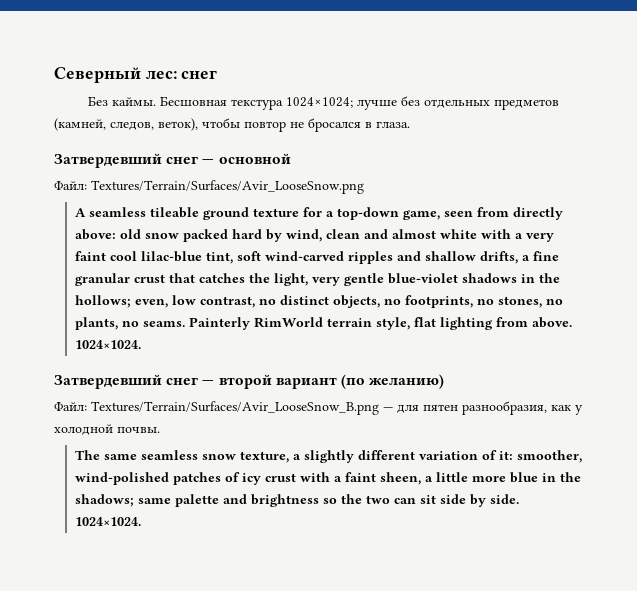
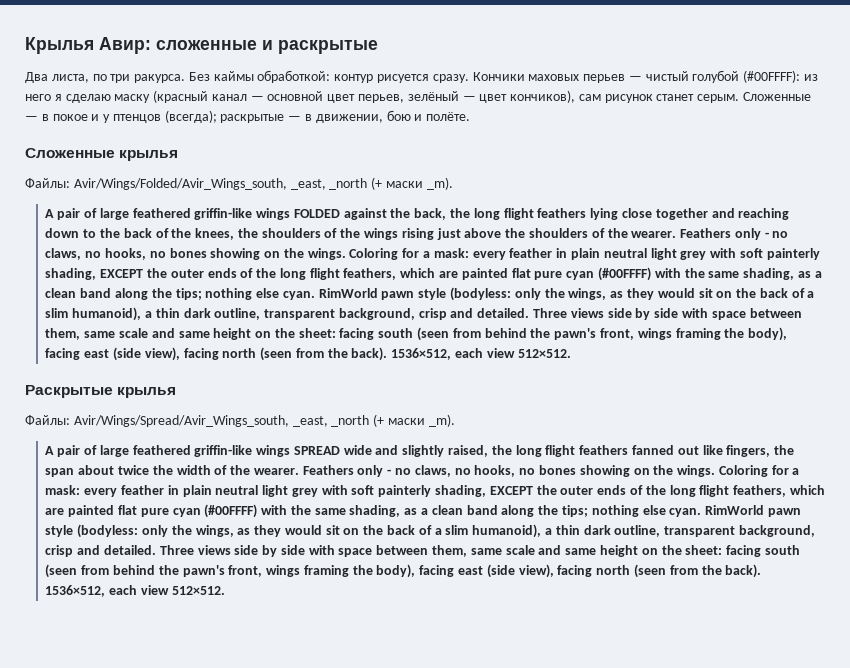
[54,67,218,83] [87,96,559,110] [54,118,410,132] [54,153,291,168] [54,180,364,194] [74,207,563,220] [74,229,554,242] [74,251,559,264] [74,273,560,286] [74,295,563,308] [74,317,572,330] [74,340,141,349] [54,374,445,389] [54,401,583,415] [54,424,160,435] [74,450,582,463] [74,472,581,485] [74,494,519,507] [74,517,141,526] Северный лес: снег // Без каймы. Бесшовная текстура 1024×1024; лучше без отдельных предметов (камней, следов, веток), чтобы повтор не бросался в глаза. // Затвердевший снег — основной // Файл: Textures/Terrain/Surfaces/Avir_LooseSnow.png // A seamless tileable ground texture for a top-down game, seen from directly above: old snow packed hard by wind, clean and almost white with a very faint cool lilac-blue tint, soft wind-carved ripples and shallow drifts, a fine granular crust that catches the light, very gentle blue-violet shadows in the hollows; even, low contrast, no distinct objects, no footprints, no stones, no plants, no seams. Painterly RimWorld terrain style, flat lighting from above. 1024×1024. // Затвердевший снег — второй вариант (по желанию) // Файл: Textures/Terrain/Surfaces/Avir_LooseSnow_B.png — для пятен разнообразия, как у холодной почвы. // The same seamless snow texture, a slightly different variation of it: smoother, wind-polished patches of icy crust with a faint sheen, a little more blue in the shadows; same palette and brightness so the two can sit side by side. 1024×1024. -> [25,37,378,54] [25,70,819,83] [25,90,812,103] [25,110,471,123] [25,148,179,161] [25,177,453,190] [45,208,790,220] [45,228,789,240] [45,248,820,260] [45,267,822,281] [45,287,815,301] [45,307,802,321] [45,327,788,341] [45,347,571,361] [25,385,177,398] [25,414,455,427] [45,445,795,457] [45,465,800,477] [45,485,825,497] [45,504,801,518] [45,524,815,538] [45,545,800,557] [45,564,762,578] [45,585,225,597] Крылья Авир: сложенные и раскрытые // Два листа, по три ракурса. Без каймы обработкой: контур рисуется сразу. Кончики маховых перьев — чистый голубой (#00FFFF): из него я сделаю маску (красный канал — основной цвет перьев, зелёный — цвет кончиков), сам рисунок станет серым. Сложенные — в покое и у птенцов (всегда); раскрытые — в движении, бою и полёте. // Сложенные крылья // Файлы: Avir/Wings/Folded/Avir_Wings_south, _east, _north (+ маски _m). // A pair of large feathered griffin-like wings FOLDED against the back, the long flight feathers lying close together and reaching down to the back of the knees, the shoulders of the wings rising just above the shoulders of the wearer. Feathers only - no claws, no hooks, no bones showing on the wings. Coloring for a mask: every feather in plain neutral light grey with soft painterly shading, EXCEPT the outer ends of the long flight feathers, which are painted flat pure cyan (#00FFFF) with the same shading, as a clean band along the tips; nothing else cyan. RimWorld pawn style (bodyless: only the wings, as they would sit on the back of a slim humanoid), a thin dark outline, transparent background, crisp and detailed. Three views side by side with space between them, same scale and same height on the sheet: facing south (seen from behind the pawn's front, wings framing the body), facing east (side view), facing north (seen from the back). 1536×512, each view 512×512. // Раскрытые крылья // Файлы: Avir/Wings/Spread/Avir_Wings_south, _east, _north (+ маски _m). // A pair of large feathered griffin-like wings SPREAD wide and slightly raised, the long flight feathers fanned out like fingers, the span about twice the width of the wearer. Feathers only - no claws, no hooks, no bones showing on the wings. Coloring for a mask: every feather in plain neutral light grey with soft painterly shading, EXCEPT the outer ends of the long flight feathers, which are painted flat pure cyan (#00FFFF) with the same shading, as a clean band along the tips; nothing else cyan. RimWorld pawn style (bodyless: only the wings, as they would sit on the back of a slim humanoid), a thin dark outline, transparent background, crisp and detailed. Three views side by side with space between them, same scale and same height on the sheet: facing south (seen from behind the pawn's front, wings framing the body), facing east (side view), facing north (seen from the back). 1536×512, each view 512×512.

